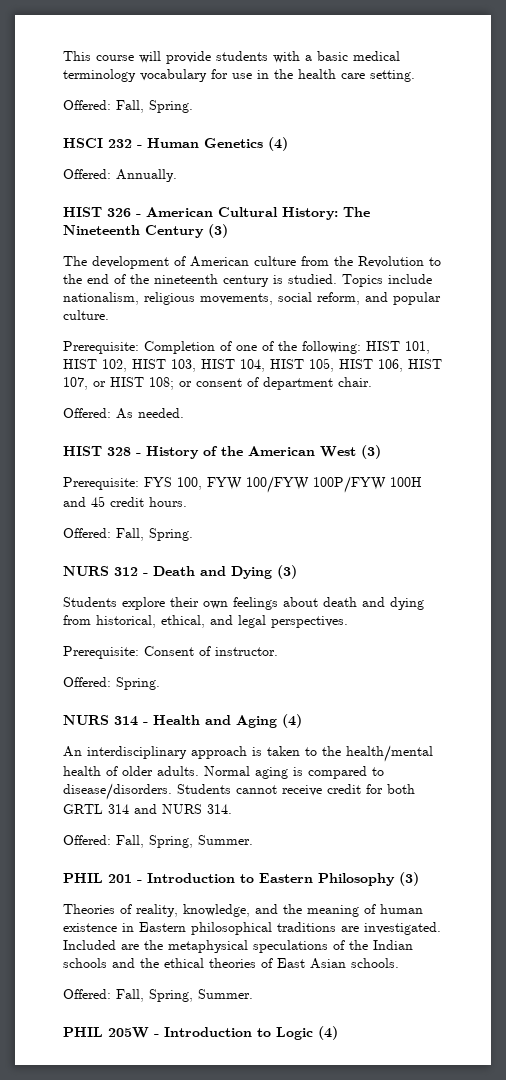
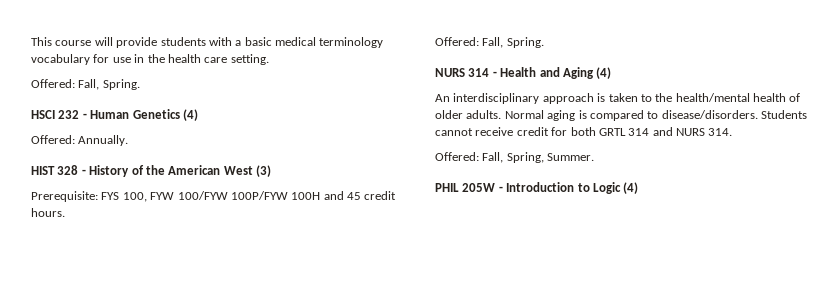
[63,207,370,220] [63,224,228,238] [63,256,441,269] [63,274,432,287] [63,292,441,305] [63,310,109,320] [63,341,430,354] [63,358,442,372] [63,377,372,390] [63,408,184,419] // HIST 326 - American Cultural History: The Nineteenth Century (3) // The development of American culture from the Revolution to the end of the nineteenth century is studied. Topics include nationalism, religious movements, social reform, and popular culture. // Prerequisite: Completion of one of the following: HIST 101, HIST 102, HIST 103, HIST 104, HIST 105, HIST 106, HIST 107, or HIST 108; or consent of department chair. // Offered: As needed. -> (129, 140) none
[63,565,297,579] [63,597,424,610] [63,615,348,628] [63,646,278,659] [63,677,160,690] // NURS 312 - Death and Dying (3) // Students explore their own feelings about death and dying from historical, ethical, and legal perspectives. // Prerequisite: Consent of instructor. // Offered: Spring. -> (544, 42) none
[63,872,419,886] [63,904,423,917] [63,922,441,935] [63,940,413,953] [63,958,399,969] [63,989,253,1002] // PHIL 201 - Introduction to Eastern Philosophy (3) // Theories of reality, knowledge, and the meaning of human existence in Eastern philosophical traditions are investigated. Included are the metaphysical speculations of the Indian schools and the ethical theories of East Asian schools. // Offered: Fall, Spring, Summer. -> (595, 157) none

